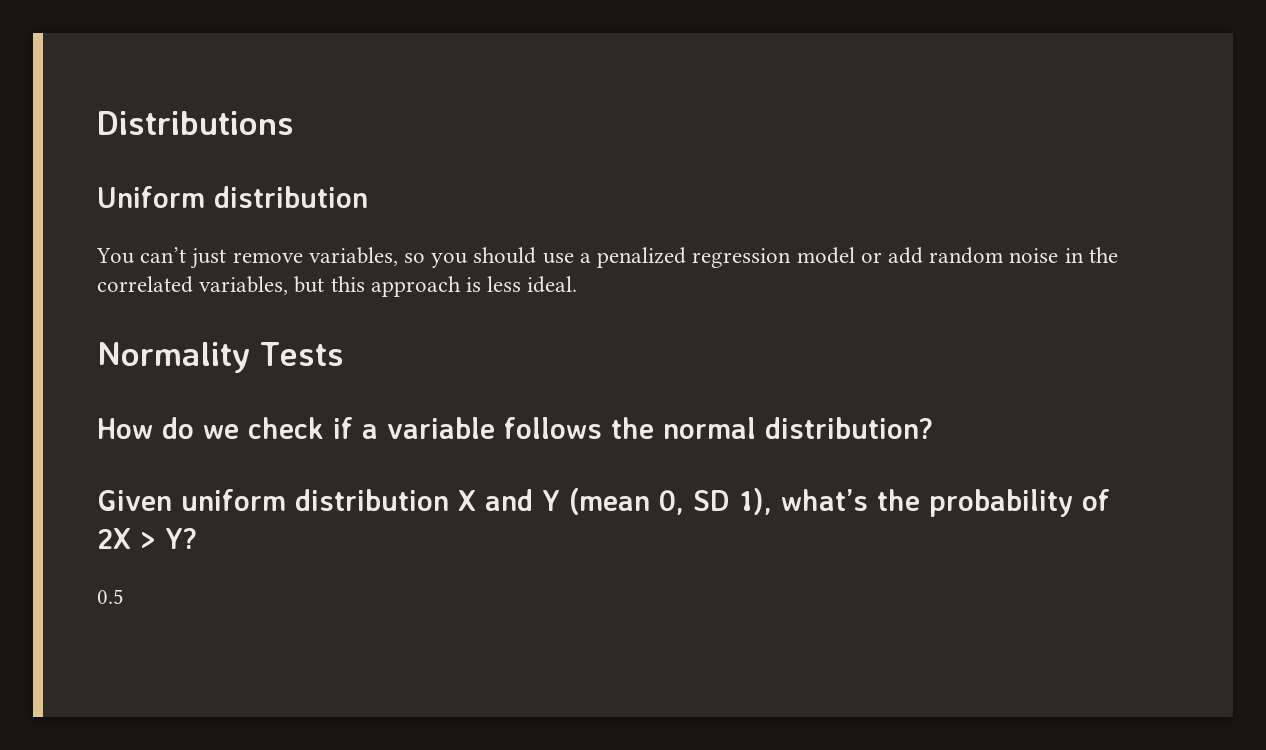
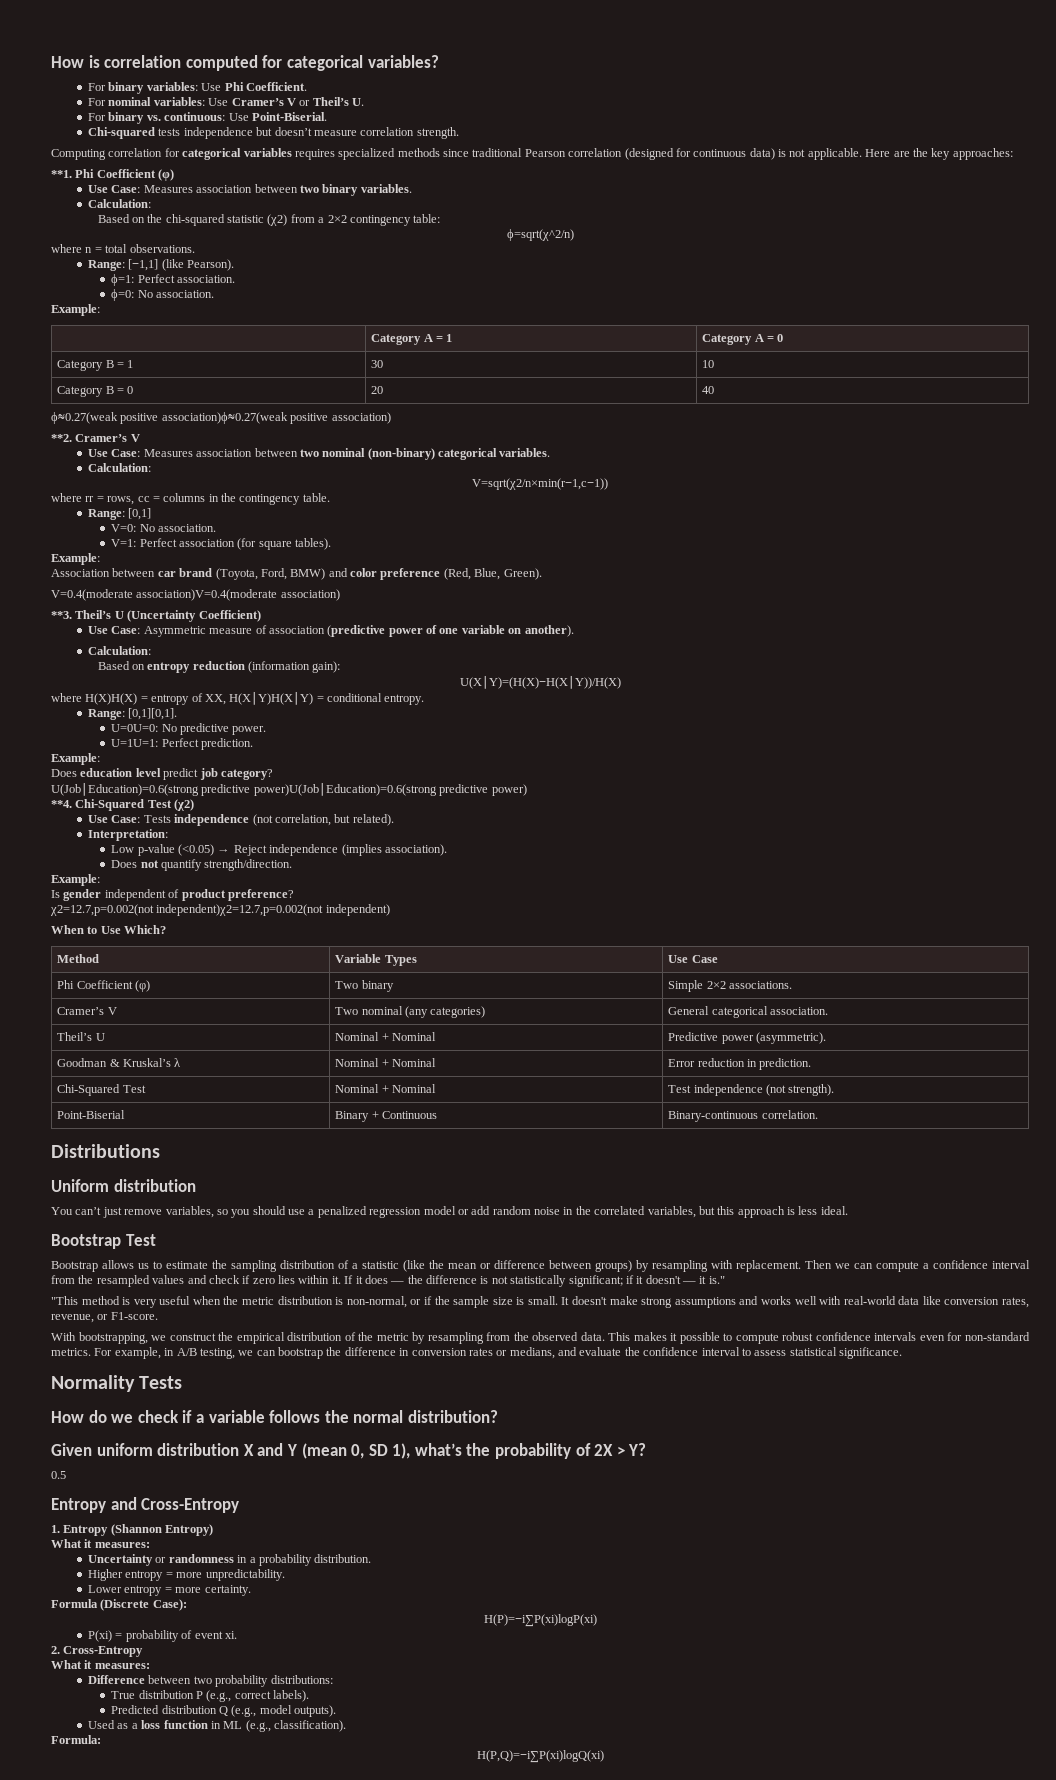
(97, 123) none -> [51,55,439,71] [88,82,307,94] [88,97,365,106] [88,112,327,124] [88,127,459,139] [51,148,1013,160] [51,169,175,181] [88,184,412,196] [88,199,152,208] [97,214,441,226] [506,229,574,241] [51,244,195,253] [88,259,235,271] [111,274,236,286] [111,289,215,301] [51,304,100,316] [371,334,453,345] [702,334,784,345] [57,360,134,371] [371,360,384,368] [702,360,715,368] [57,386,134,397] [371,386,384,394] [702,386,715,394] [51,412,391,424] [51,434,140,442] [88,448,551,460] [88,463,152,472] [472,478,608,490] [51,493,330,505] [88,508,152,520] [111,524,217,532] [111,538,332,550] [51,553,100,565] [51,568,542,580] [51,589,340,601] [51,610,261,622] [88,625,574,637] [88,646,152,655] [97,661,341,673] [459,675,621,689] [51,691,425,705] [88,708,178,720] [111,723,267,735] [111,738,254,750] [51,753,100,765] [51,768,273,780] [51,782,527,796] [51,799,195,811] [88,814,394,826] [88,829,169,841] [111,844,447,856] [111,859,293,871] [51,874,100,886] [51,889,294,901] [50,904,390,916] [51,925,167,934] [57,954,100,963] [335,954,417,966] [668,955,718,963] [57,980,150,992] [335,980,394,992] [668,980,792,992] [57,1007,117,1015] [335,1006,486,1018] [668,1006,828,1018] [57,1032,105,1041] [335,1032,436,1041] [668,1032,826,1044] [57,1058,181,1067] [335,1058,436,1067] [668,1058,812,1070] [57,1084,146,1096] [335,1084,436,1093] [668,1084,835,1096] [57,1110,126,1119] [335,1111,437,1122] [668,1110,818,1122] How is correlation computed for categorical variables? // For binary variables: Use Phi Coefficient. // For nominal variables: Use Cramer’s V or Theil’s U. // For binary vs. continuous: Use Point-Biserial. // Chi-squared tests independence but doesn’t measure correlation strength. // Computing correlation for categorical variables requires specialized methods since traditional Pearson correlation (designed for continuous data) is not applicable. Here are the key approaches: // **1. Phi Coefficient (φ) // Use Case: Measures association between two binary variables. // Calculation: // Based on the chi-squared statistic (χ2) from a 2×2 contingency table: // ϕ=sqrt(χ^2/n) // where n = total observations. // Range: [−1,1] (like Pearson). // ϕ=1: Perfect association. // ϕ=0: No association. // Example: // | Category A = 1 | Category A = 0 // Category B = 1 | 30 | 10 // Category B = 0 | 20 | 40 // ϕ≈0.27(weak positive association)ϕ≈0.27(weak positive association) // **2. Cramer’s V // Use Case: Measures association between two nominal (non-binary) categorical variables. // Calculation: // V=sqrt(χ2/n×min(r−1,c−1)) // where rr = rows, cc = columns in the contingency table. // Range: [0,1] // V=0: No association. // V=1: Perfect association (for square tables). // Example: // Association between car brand (Toyota, Ford, BMW) and color preference (Red, Blue, Green). // V=0.4(moderate association)V=0.4(moderate association) // **3. Theil’s U (Uncertainty Coefficient) // Use Case: Asymmetric measure of association (predictive power of one variable on another). // Calculation: // Based on entropy reduction (information gain): // U(X∣Y)=(H(X)−H(X∣Y))/H(X) // where H(X)H(X) = entropy of XX, H(X∣Y)H(X∣Y) = conditional entropy. // Range: [0,1][0,1]. // U=0U=0: No predictive power. // U=1U=1: Perfect prediction. // Example: // Does education level predict job category? // U(Job∣Education)=0.6(strong predictive power)U(Job∣Education)=0.6(strong predictive power) // **4. Chi-Squared Test (χ2) // Use Case: Tests independence (not correlation, but related). // Interpretation: // Low p-value (<0.05) → Reject independence (implies association). // Does not quantify strength/direction. // Example: // Is gender independent of product preference? // χ2=12.7,p=0.002(not independent)χ2=12.7,p=0.002(not independent) // When to Use Which? // Method | Variable Types | Use Case // Phi Coefficient (φ) | Two binary | Simple 2×2 associations. // Cramer’s V | Two nominal (any categories) | General categorical association. // Theil’s U | Nominal + Nominal | Predictive power (asymmetric). // Goodman & Kruskal’s λ | Nominal + Nominal | Error reduction in prediction. // Chi-Squared Test | Nominal + Nominal | Test independence (not strength). // Point-Biserial | Binary + Continuous | Binary-continuous correlation. //
(578, 284) none -> [51,1234,156,1249] [51,1260,1030,1272] [51,1275,725,1287] [51,1296,1030,1308] [51,1312,158,1323] [51,1332,1030,1344] [51,1347,902,1359] // Bootstrap Test // Bootstrap allows us to estimate the sampling distribution of a statistic (like the mean or difference between groups) by resampling with replacement. Then we can compute a confidence interval from the resampled values and check if zero lies within it. If it does — the difference is not statistically significant; if it doesn't — it is." // "This method is very useful when the metric distribution is non-normal, or if the sample size is small. It doesn't make strong assumptions and works well with real-world data like conversion rates, revenue, or F1-score. // With bootstrapping, we construct the empirical distribution of the metric by resampling from the observed data. This makes it possible to compute robust confidence intervals even for non-standard metrics. For example, in A/B testing, we can bootstrap the difference in conversion rates or medians, and evaluate the confidence interval to assess statistical significance.
(124, 596) none -> [51,1497,240,1513] [51,1524,214,1536] [51,1539,150,1548] [88,1554,372,1566] [88,1569,285,1581] [88,1585,251,1596] [51,1599,187,1611] [483,1614,597,1627] [88,1630,237,1642] [51,1646,144,1657] [51,1660,150,1669] [88,1675,333,1687] [111,1690,310,1702] [111,1705,337,1717] [88,1720,347,1732] [51,1735,101,1744] [476,1750,604,1763] // Entropy and Cross-Entropy // 1. Entropy (Shannon Entropy) // What it measures: // Uncertainty or randomness in a probability distribution. // Higher entropy = more unpredictability. // Lower entropy = more certainty. // Formula (Discrete Case): // H(P)=−i∑P(xi)logP(xi) // P(xi) = probability of event xi. // 2. Cross-Entropy // What it measures: // Difference between two probability distributions: // True distribution P (e.g., correct labels). // Predicted distribution Q (e.g., model outputs). // Used as a loss function in ML (e.g., classification). // Formula: // H(P,Q)=−i∑P(xi)logQ(xi)

